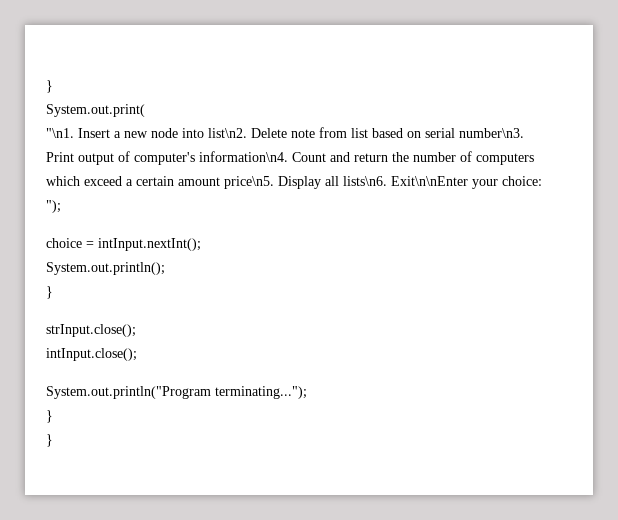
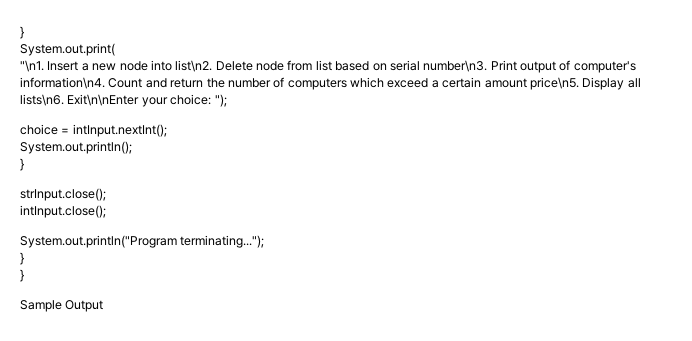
[291,129,315,138] note -> [256,61,284,71] node
(53, 440) none -> [20,300,104,312] // Sample Output

